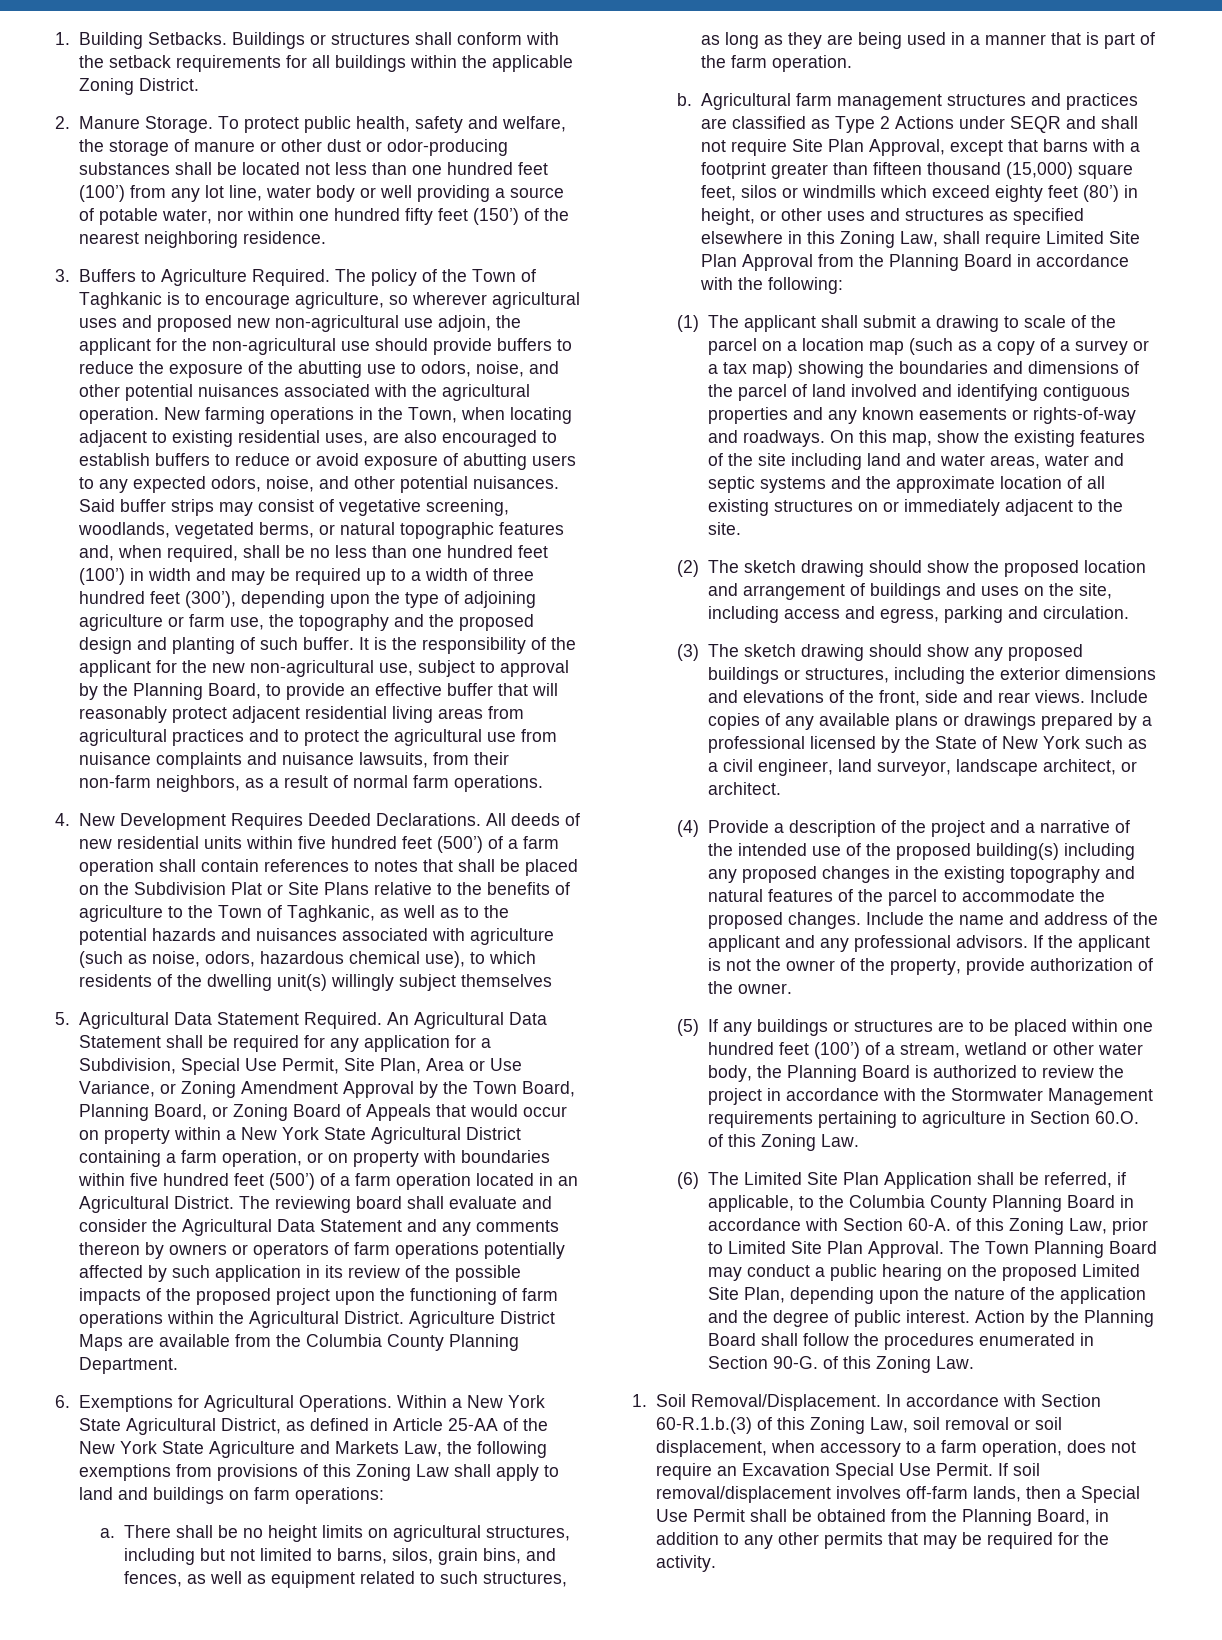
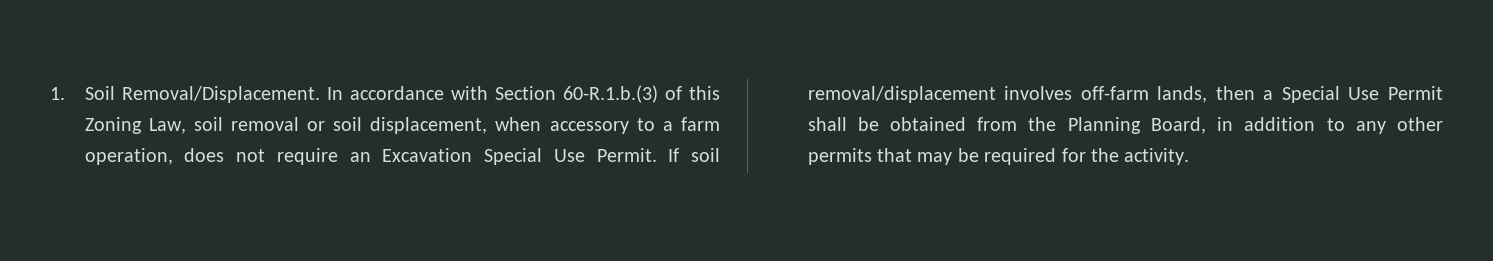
[55,32,559,49] [78,55,573,72] [78,78,199,95] [55,116,566,133] [78,139,508,156] [78,162,548,175] [78,185,564,202] [78,208,569,225] [78,231,326,248] [55,269,536,286] [78,292,580,309] [78,315,521,332] [78,338,572,355] [78,361,559,378] [78,384,530,401] [78,407,572,424] [78,430,557,447] [78,453,576,470] [78,476,559,493] [78,499,509,516] [77,522,564,539] [78,545,548,562] [78,568,534,585] [78,591,536,608] [78,614,534,631] [78,637,576,654] [78,660,569,677] [78,683,558,700] [78,706,524,723] [78,729,557,746] [78,752,509,769] [78,775,543,792] [55,813,580,830] [78,836,559,853] [78,859,578,876] [78,882,570,895] [78,905,509,922] [78,928,554,945] [78,951,536,968] [78,974,552,991] [55,1012,547,1029] [78,1035,491,1052] [78,1058,522,1075] [78,1081,575,1098] [78,1104,567,1121] [78,1127,521,1144] [78,1150,550,1167] [77,1173,578,1190] [78,1196,552,1213] [78,1219,559,1236] [78,1242,565,1259] [78,1265,521,1282] [78,1288,558,1305] [78,1311,555,1328] [78,1334,519,1351] [78,1357,178,1374] [55,1395,545,1412] [78,1418,548,1435] [78,1441,547,1458] [78,1464,559,1481] [78,1487,384,1504] [99,1525,570,1542] [123,1548,556,1565] [123,1571,567,1588] [700,32,1155,49] [700,55,852,72] [676,93,1138,110] [700,116,1138,133] [700,139,1140,156] [700,162,1133,179] [700,185,1138,202] [700,208,1084,225] [700,231,1140,248] [700,254,1129,271] [699,277,843,294] [676,315,1116,332] [707,338,1149,355] [707,361,1139,378] [707,384,1130,401] [707,407,1136,424] [707,430,1145,447] [707,453,1124,470] [707,476,1105,493] [707,499,1123,516] [707,522,741,535] [676,560,1146,577] [707,583,1112,600] [707,606,1129,623] [676,644,1083,661] [707,667,1156,684] [707,690,1148,706] [707,713,1152,730] [707,736,1147,753] [707,759,1137,776] [707,782,781,795] [676,820,1130,837] [707,843,1135,860] [707,866,1135,883] [707,889,1105,906] [707,912,1158,929] [707,935,1150,952] [707,958,1153,975] [707,981,792,994] [676,1019,1153,1036] [707,1042,1143,1059] [707,1065,1124,1082] [707,1088,1153,1105] [707,1111,1139,1128] [707,1134,859,1151] [676,1172,1126,1189] [707,1195,1134,1212] [707,1218,1148,1235] [707,1241,1157,1258] [707,1264,1140,1281] [707,1287,1146,1304] [707,1310,1154,1327] [707,1333,1094,1350] [707,1356,974,1373] [632,1394,647,1407] 1. Building Setbacks. Buildings or structures shall conform with the setback requirements for all buildings within the applicable Zoning District. // 2. Manure Storage. To protect public health, safety and welfare, the storage of manure or other dust or odor-producing substances shall be located not less than one hundred feet (100’) from any lot line, water body or well providing a source of potable water, nor within one hundred fifty feet (150’) of the nearest neighboring residence. // 3. Buffers to Agriculture Required. The policy of the Town of Taghkanic is to encourage agriculture, so wherever agricultural uses and proposed new non-agricultural use adjoin, the applicant for the non-agricultural use should provide buffers to reduce the exposure of the abutting use to odors, noise, and other potential nuisances associated with the agricultural operation. New farming operations in the Town, when locating adjacent to existing residential uses, are also encouraged to establish buffers to reduce or avoid exposure of abutting users to any expected odors, noise, and other potential nuisances. Said buffer strips may consist of vegetative screening, woodlands, vegetated berms, or natural topographic features and, when required, shall be no less than one hundred feet (100’) in width and may be required up to a width of three hundred feet (300’), depending upon the type of adjoining agriculture or farm use, the topography and the proposed design and planting of such buffer. It is the responsibility of the applicant for the new non-agricultural use, subject to approval by the Planning Board, to provide an effective buffer that will reasonably protect adjacent residential living areas from agricultural practices and to protect the agricultural use from nuisance complaints and nuisance lawsuits, from their non-farm neighbors, as a result of normal farm operations. // 4. New Development Requires Deeded Declarations. All deeds of new residential units within five hundred feet (500’) of a farm operation shall contain references to notes that shall be placed on the Subdivision Plat or Site Plans relative to the benefits of agriculture to the Town of Taghkanic, as well as to the potential hazards and nuisances associated with agriculture (such as noise, odors, hazardous chemical use), to which residents of the dwelling unit(s) willingly subject themselves // 5. Agricultural Data Statement Required. An Agricultural Data Statement shall be required for any application for a Subdivision, Special Use Permit, Site Plan, Area or Use Variance, or Zoning Amendment Approval by the Town Board, Planning Board, or Zoning Board of Appeals that would occur on property within a New York State Agricultural District containing a farm operation, or on property with boundaries within five hundred feet (500’) of a farm operation located in an Agricultural District. The reviewing board shall evaluate and consider the Agricultural Data Statement and any comments thereon by owners or operators of farm operations potentially affected by such application in its review of the possible impacts of the proposed project upon the functioning of farm operations within the Agricultural District. Agriculture District Maps are available from the Columbia County Planning Department. // 6. Exemptions for Agricultural Operations. Within a New York State Agricultural District, as defined in Article 25-AA of the New York State Agriculture and Markets Law, the following exemptions from provisions of this Zoning Law shall apply to land and buildings on farm operations: // a. There shall be no height limits on agricultural structures, including but not limited to barns, silos, grain bins, and fences, as well as equipment related to such structures, as long as they are being used in a manner that is part of the farm operation. // b. Agricultural farm management structures and practices are classified as Type 2 Actions under SEQR and shall not require Site Plan Approval, except that barns with a footprint greater than fifteen thousand (15,000) square feet, silos or windmills which exceed eighty feet (80’) in height, or other uses and structures as specified elsewhere in this Zoning Law, shall require Limited Site Plan Approval from the Planning Board in accordance with the following: // (1) The applicant shall submit a drawing to scale of the parcel on a location map (such as a copy of a survey or a tax map) showing the boundaries and dimensions of the parcel of land involved and identifying contiguous properties and any known easements or rights-of-way and roadways. On this map, show the existing features of the site including land and water areas, water and septic systems and the approximate location of all existing structures on or immediately adjacent to the site. // (2) The sketch drawing should show the proposed location and arrangement of buildings and uses on the site, including access and egress, parking and circulation. // (3) The sketch drawing should show any proposed buildings or structures, including the exterior dimensions and elevations of the front, side and rear views. Include copies of any available plans or drawings prepared by a professional licensed by the State of New York such as a civil engineer, land surveyor, landscape architect, or architect. // (4) Provide a description of the project and a narrative of the intended use of the proposed building(s) including any proposed changes in the existing topography and natural features of the parcel to accommodate the proposed changes. Include the name and address of the applicant and any professional advisors. If the applicant is not the owner of the property, provide authorization of the owner. // (5) If any buildings or structures are to be placed within one hundred feet (100’) of a stream, wetland or other water body, the Planning Board is authorized to review the project in accordance with the Stormwater Management requirements pertaining to agriculture in Section 60.O. of this Zoning Law. // (6) The Limited Site Plan Application shall be referred, if applicable, to the Columbia County Planning Board in accordance with Section 60-A. of this Zoning Law, prior to Limited Site Plan Approval. The Town Planning Board may conduct a public hearing on the proposed Limited Site Plan, depending upon the nature of the application and the degree of public interest. Action by the Planning Board shall follow the procedures enumerated in Section 90-G. of this Zoning Law. // 1. -> [50,87,65,100] 1.

